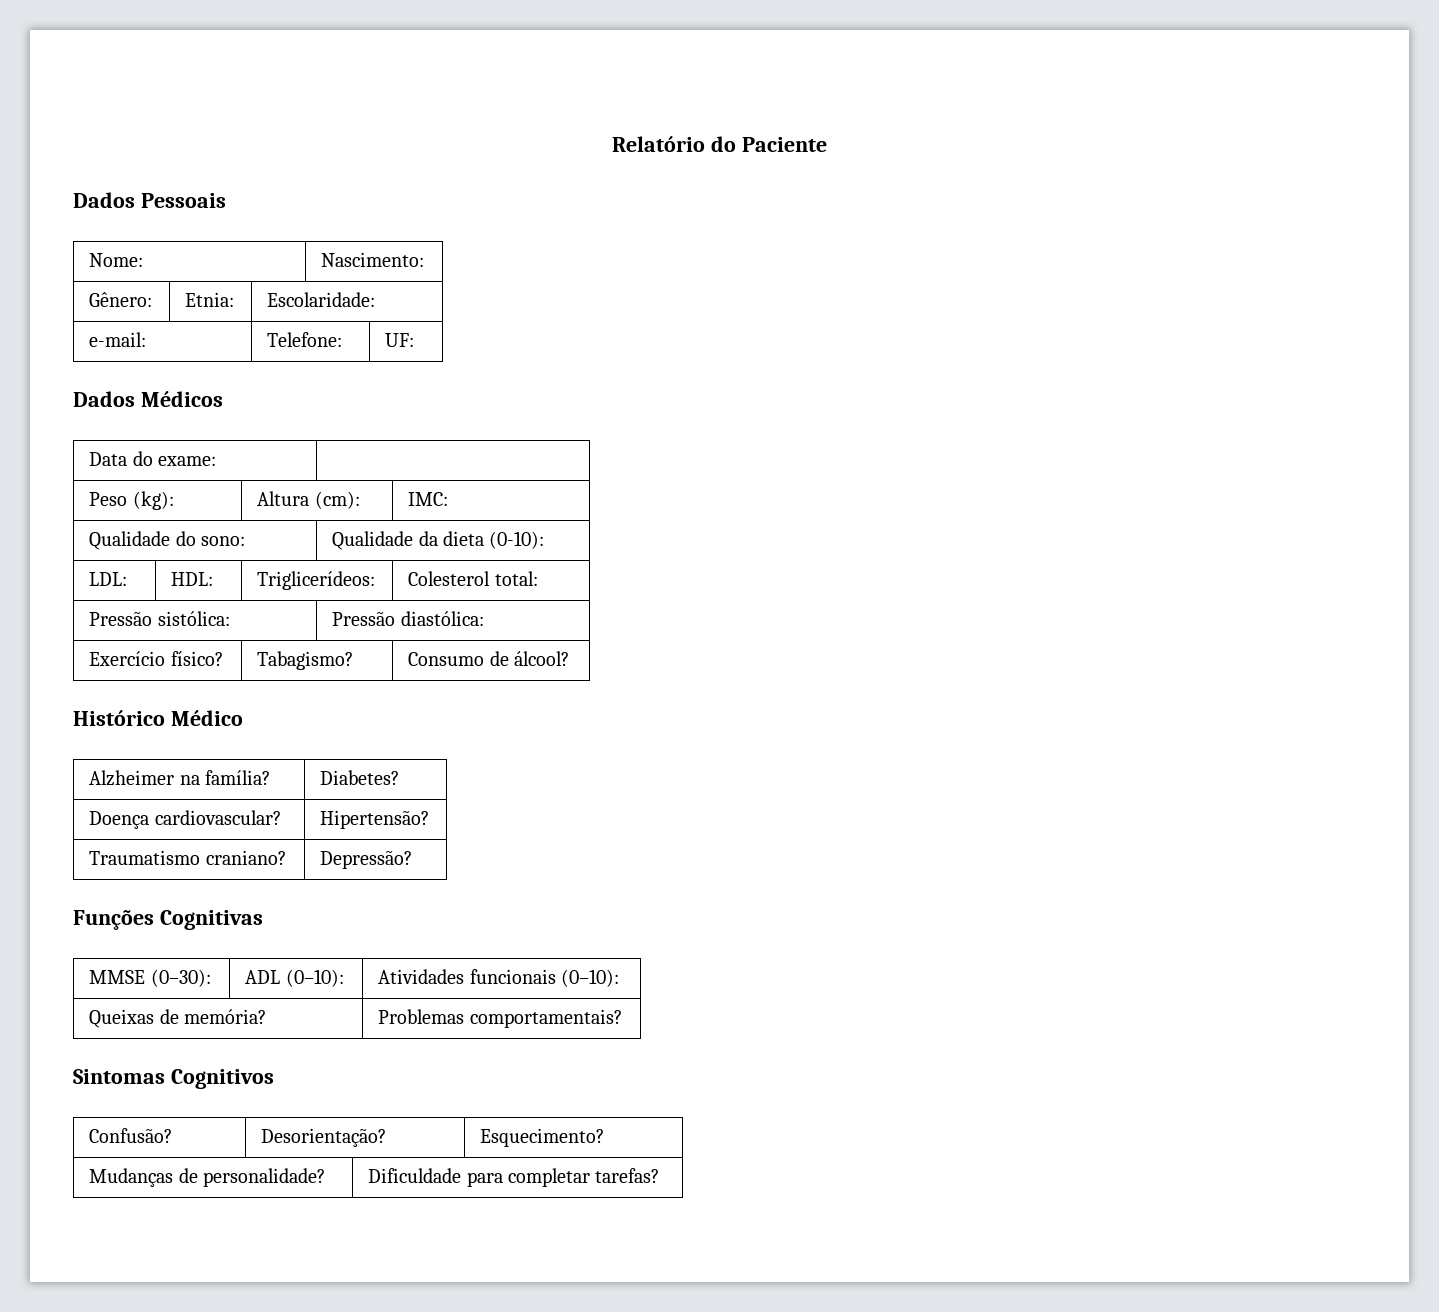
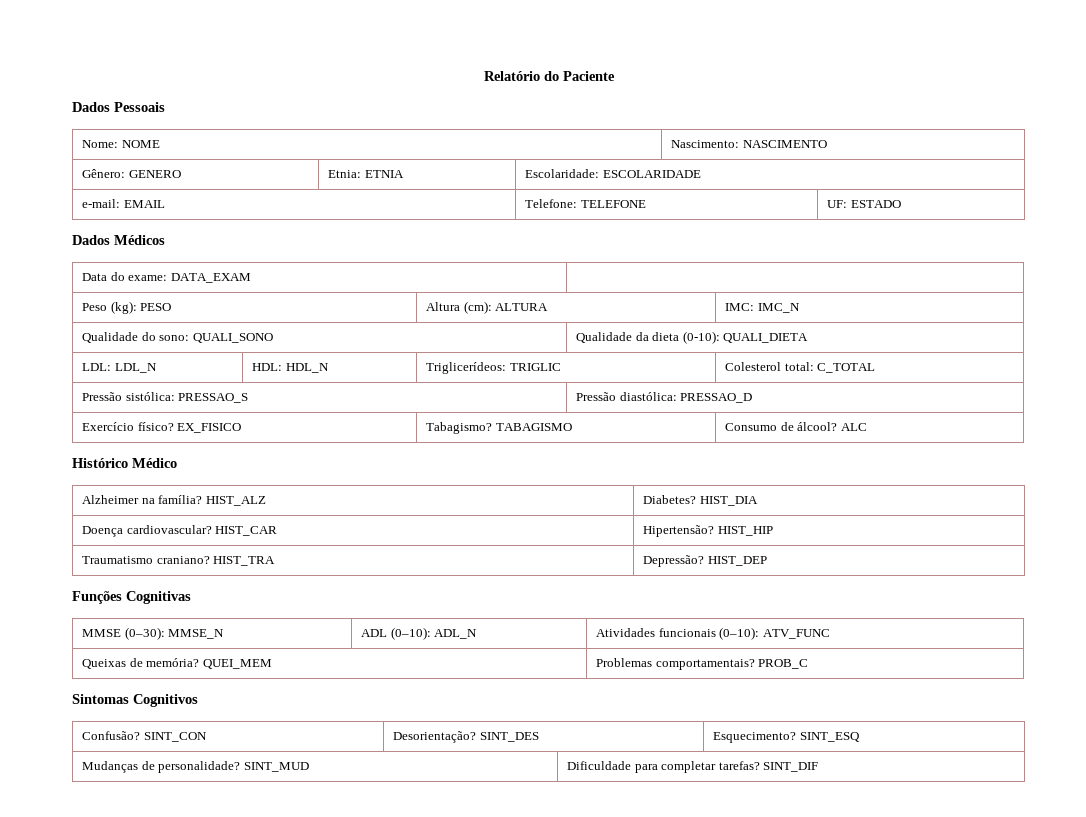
(144, 260) none -> [121,140,160,148] NOME
(425, 259) none -> [742,140,827,148] NASCIMENTO
(153, 299) none -> [128,170,181,178] GENERO
(235, 299) none -> [364,170,404,178] ETNIA
(376, 299) none -> [602,170,701,178] ESCOLARIDADE
(147, 339) none -> [123,200,165,208] EMAIL
(343, 339) none -> [580,200,646,208] TELEFONE
(415, 340) none -> [850,200,901,208] ESTADO
(216, 461) none -> [170,273,251,283] DATA_EXAM
(174, 500) none -> [140,303,172,311] PESO
(360, 500) none -> [495,303,549,311] ALTURA
(449, 499) none -> [757,303,800,313] IMC_N
(245, 541) none -> [192,333,273,343] QUALI_SONO
(545, 540) none -> [723,333,809,343] QUALI_DIETA
(128, 579) none -> [114,363,157,373] LDL_N
(214, 579) none -> [285,363,329,373] HDL_N
(376, 580) none -> [509,363,561,371] TRIGLIC
(538, 578) none -> [817,363,876,373] C_TOTAL
(230, 618) none -> [178,393,249,403] PRESSAO_S
(484, 618) none -> [680,393,753,403] PRESSAO_D
(223, 658) none -> [177,423,242,433] EX_FISICO
(354, 660) none -> [495,423,572,431] TABAGISMO
(569, 658) none -> [840,423,867,431] ALC
(270, 777) none -> [205,496,266,506] HIST_ALZ
(400, 777) none -> [699,496,758,506] HIST_DIA
(281, 817) none -> [215,526,278,536] HIST_CAR
(430, 819) none -> [717,526,773,536] HIST_HIP
(286, 857) none -> [213,556,276,566] HIST_TRA
(413, 859) none -> [707,556,767,566] HIST_DEP
(211, 978) none -> [168,629,225,639] MMSE_N
(344, 978) none -> [434,629,478,639] ADL_N
(619, 978) none -> [762,629,830,639] ATV_FUNC
(266, 1016) none -> [202,659,272,669] QUEI_MEM
(622, 1018) none -> [758,659,809,669] PROB_C
(173, 1135) none -> [143,732,207,742] SINT_CON
(387, 1137) none -> [479,732,539,742] SINT_DES
(605, 1137) none -> [799,732,860,742] SINT_ESQ
(325, 1177) none -> [243,762,309,772] SINT_MUD
(660, 1175) none -> [763,762,819,772] SINT_DIF

